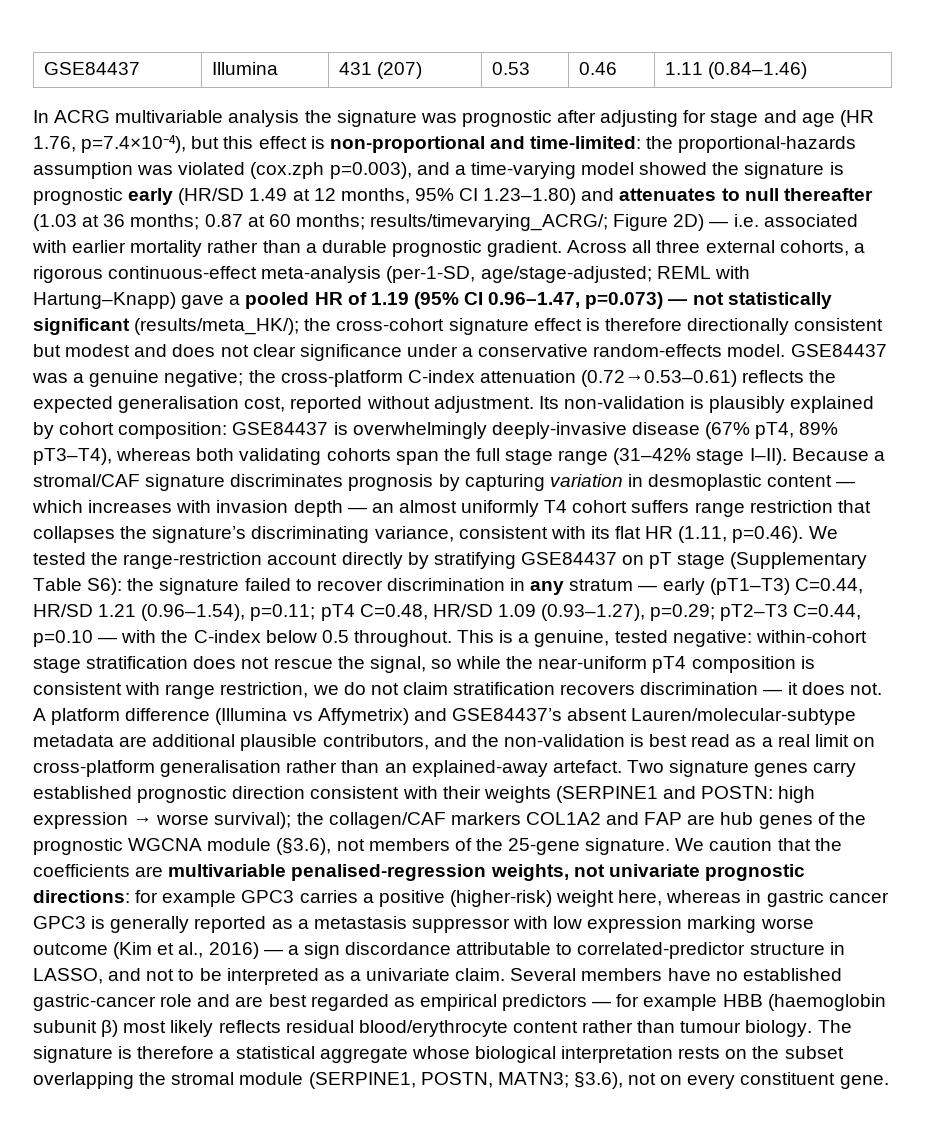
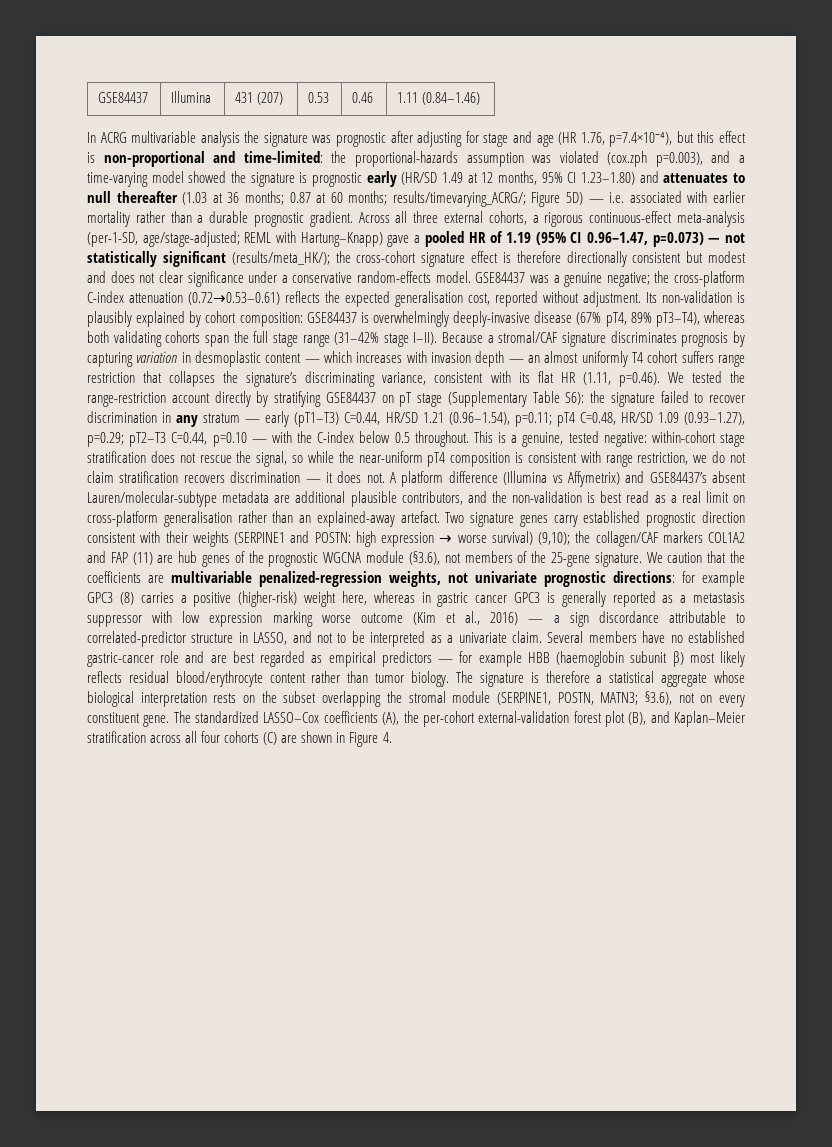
[673,214,705,231] 2D) -> [566,192,584,205] 5D)
[214,812,292,829] survival); -> [491,531,570,545] survival) (9,10);
(683, 818) none -> [132,552,153,565] (11)
[291,864,487,881] penalised-regression -> [259,571,382,587] penalized-regression
(295, 896) none -> [119,592,134,605] (8)
[680,1021,742,1033] tumour -> [375,673,405,683] tumor
(889, 1082) none -> [173,711,745,727] [87,731,392,747] The standardized LASSO–Cox coefficients (A), the per-cohort external-validation forest plot (B), and Kaplan–Meier stratification across all four cohorts (C) are shown in Figure 4.

